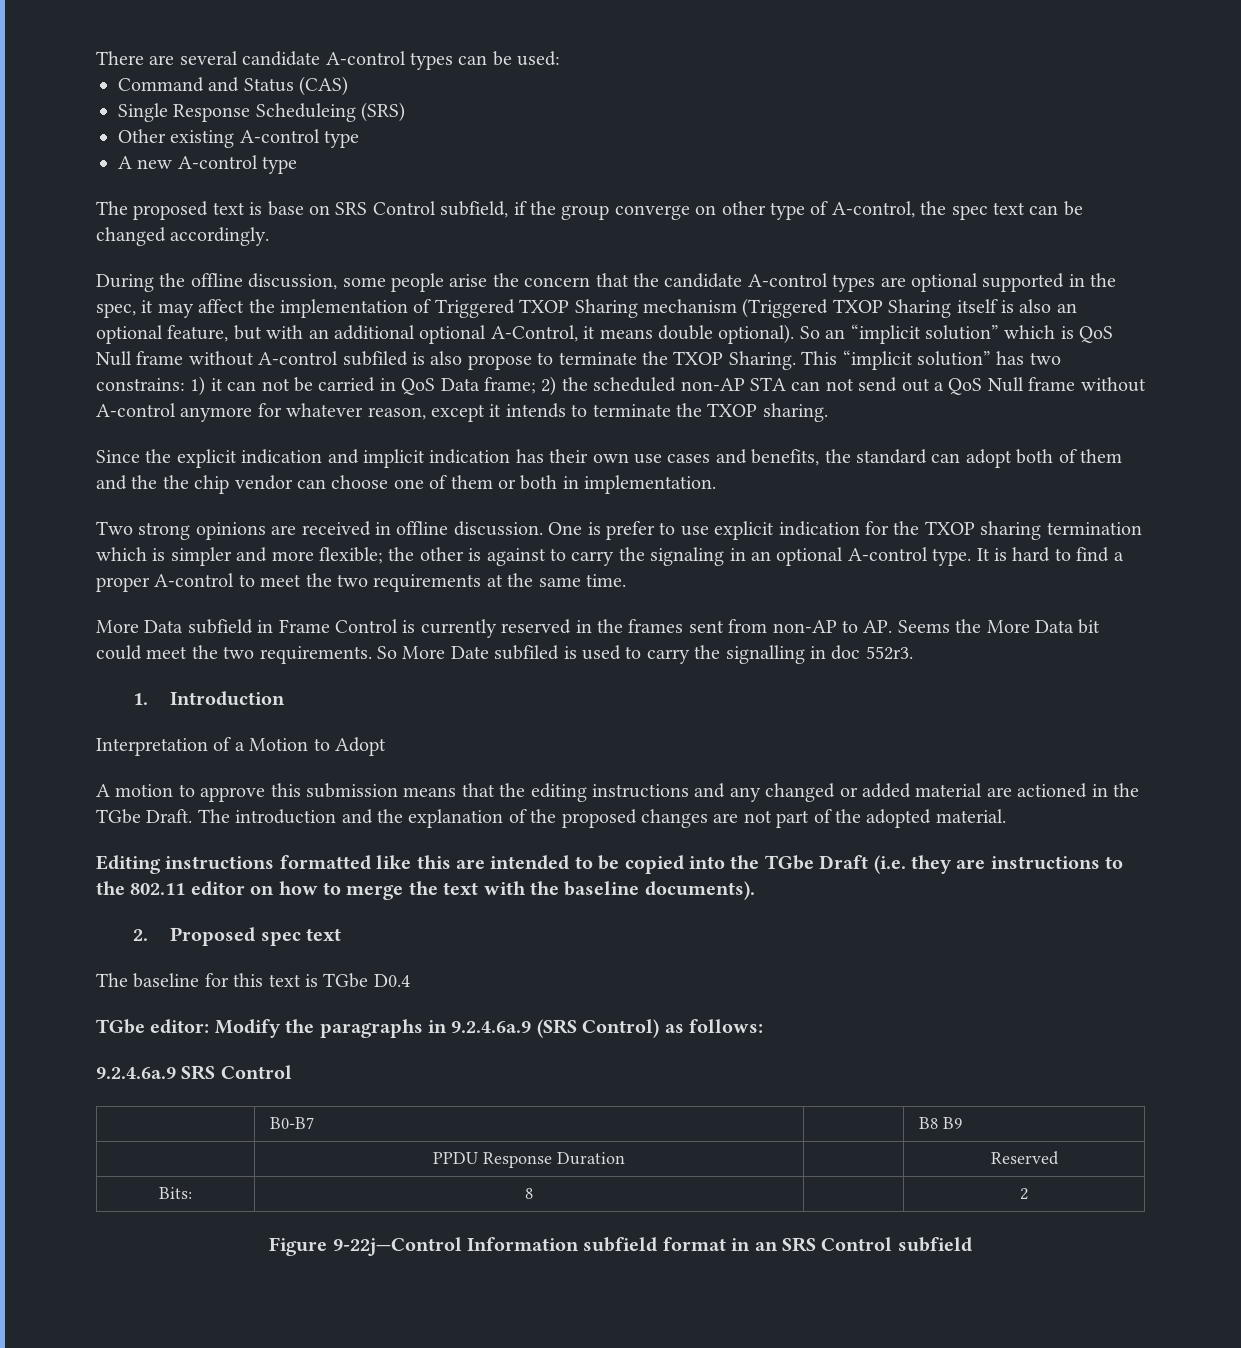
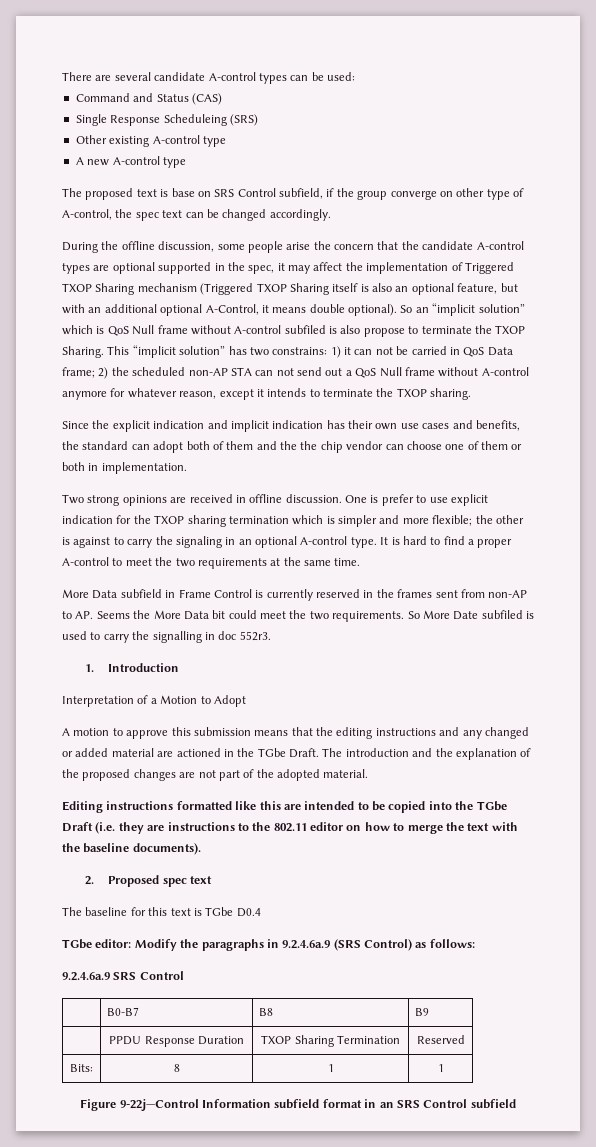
[918,1117,938,1129] | B8 -> [259,1008,274,1016] B8 |
(625, 1158) none -> [261,1035,400,1047] TXOP Sharing Termination
[1020,1188,1028,1200] | 2 -> [327,1064,334,1072] [437,1064,444,1072] 1 | 1

